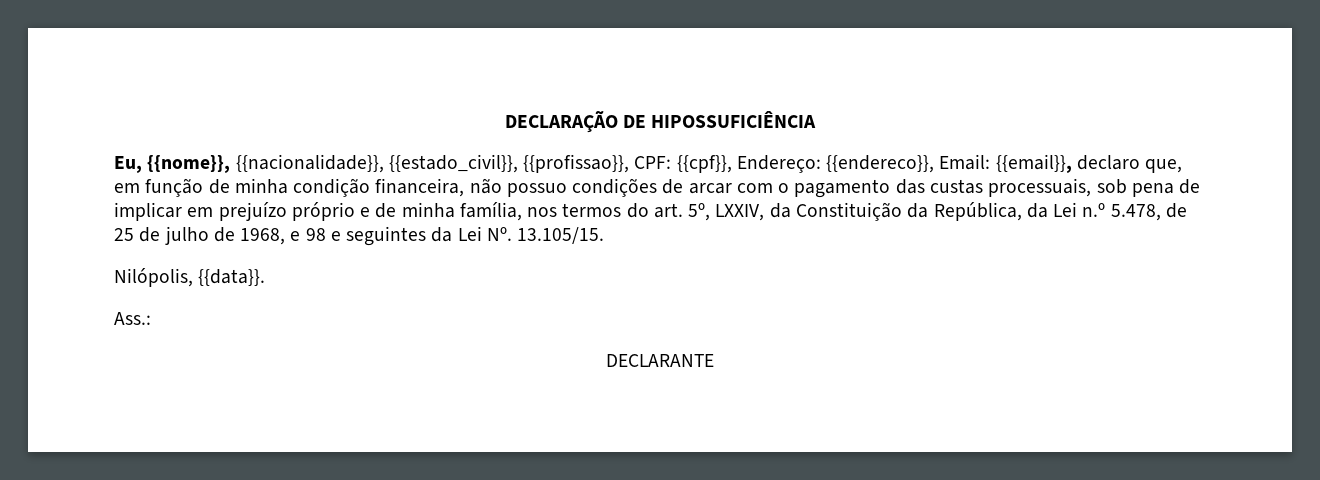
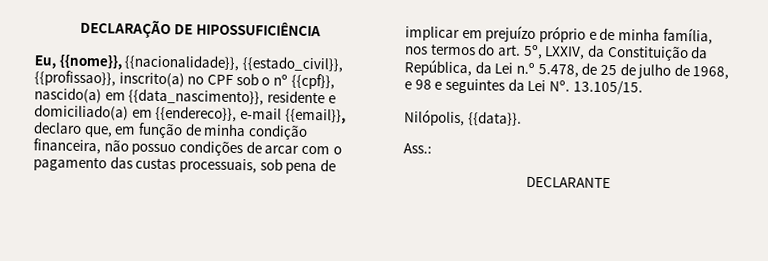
[634,154,991,173] CPF: {{cpf}}, Endereço: {{endereco}}, Email: -> [118,72,335,90] [34,87,336,106] [34,104,282,123] inscrito(a) no CPF sob o nº {{cpf}}, nascido(a) em {{data_nascimento}}, residente e domiciliado(a) em {{endereco}}, e-mail

